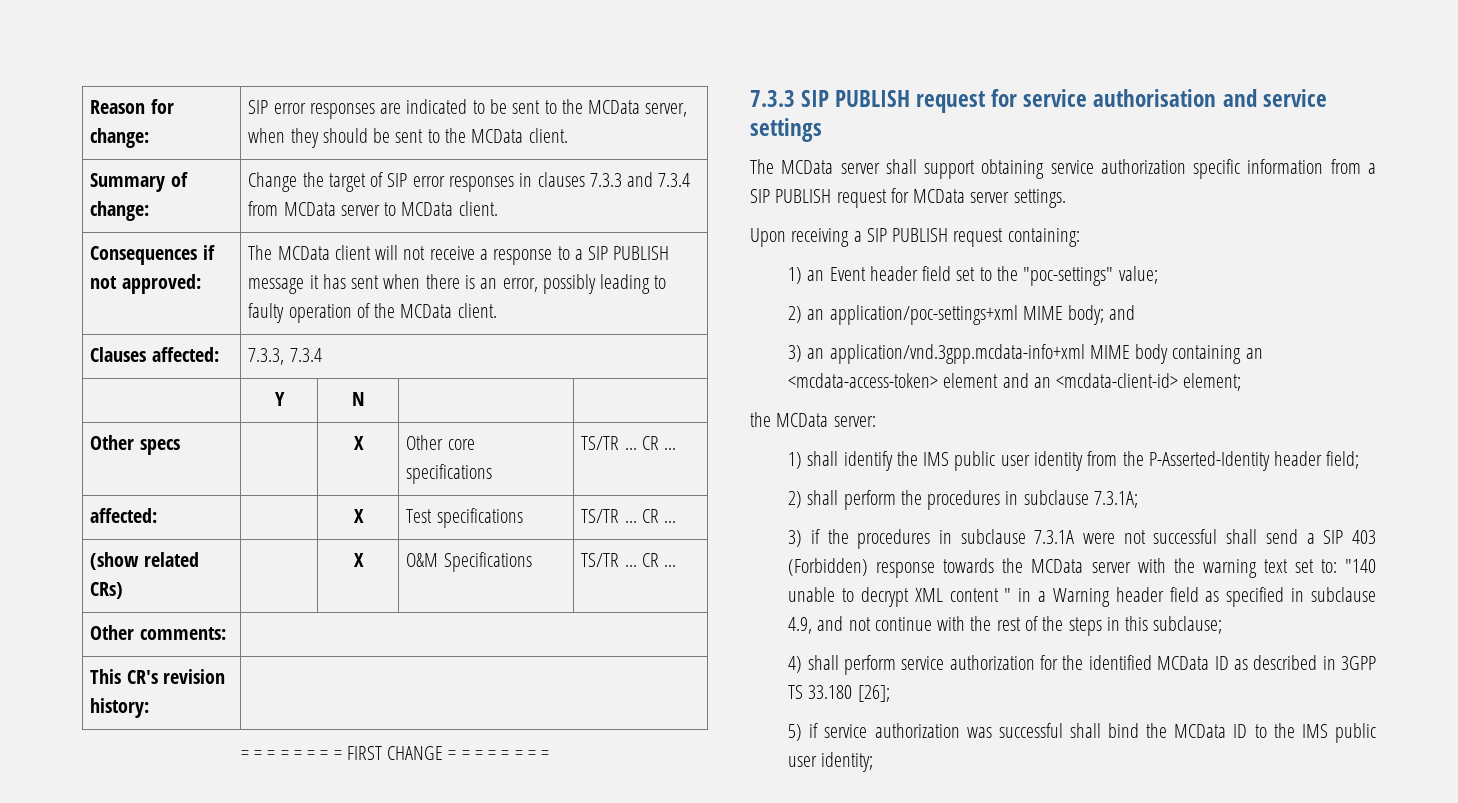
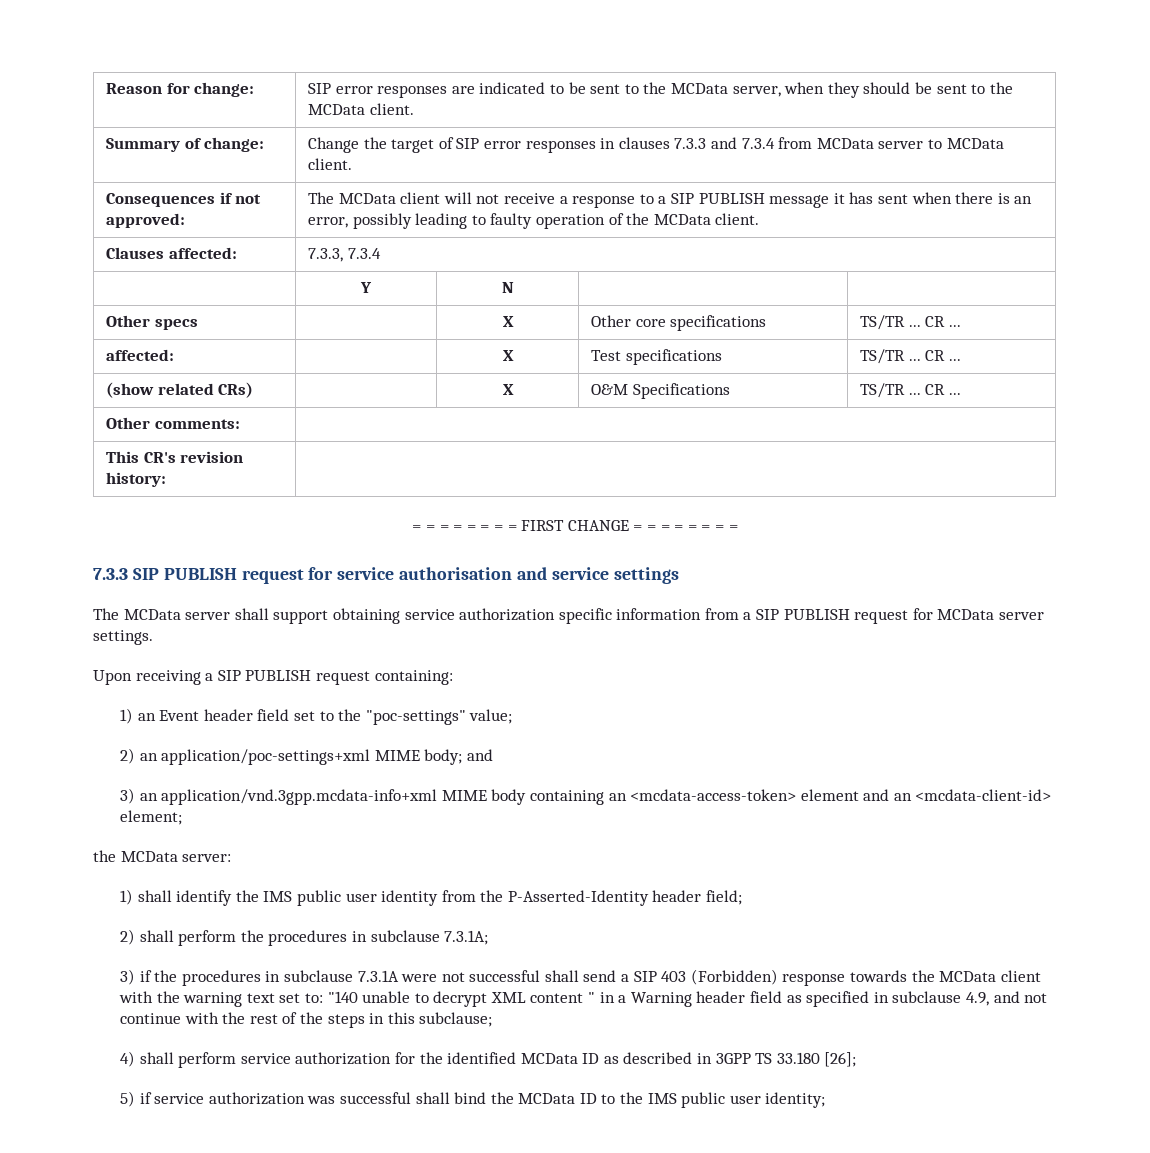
[1091,562,1131,573] server -> [1000,970,1041,982] client

